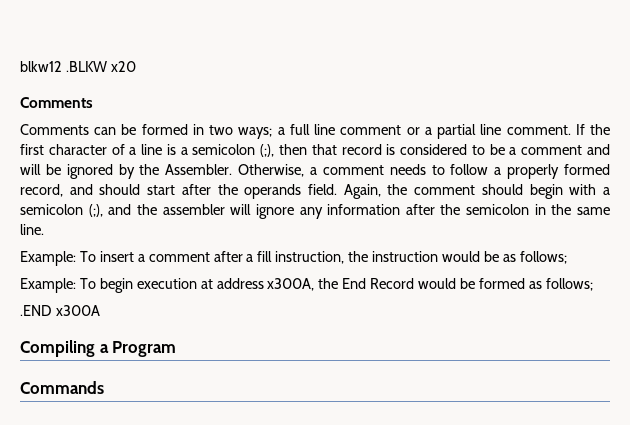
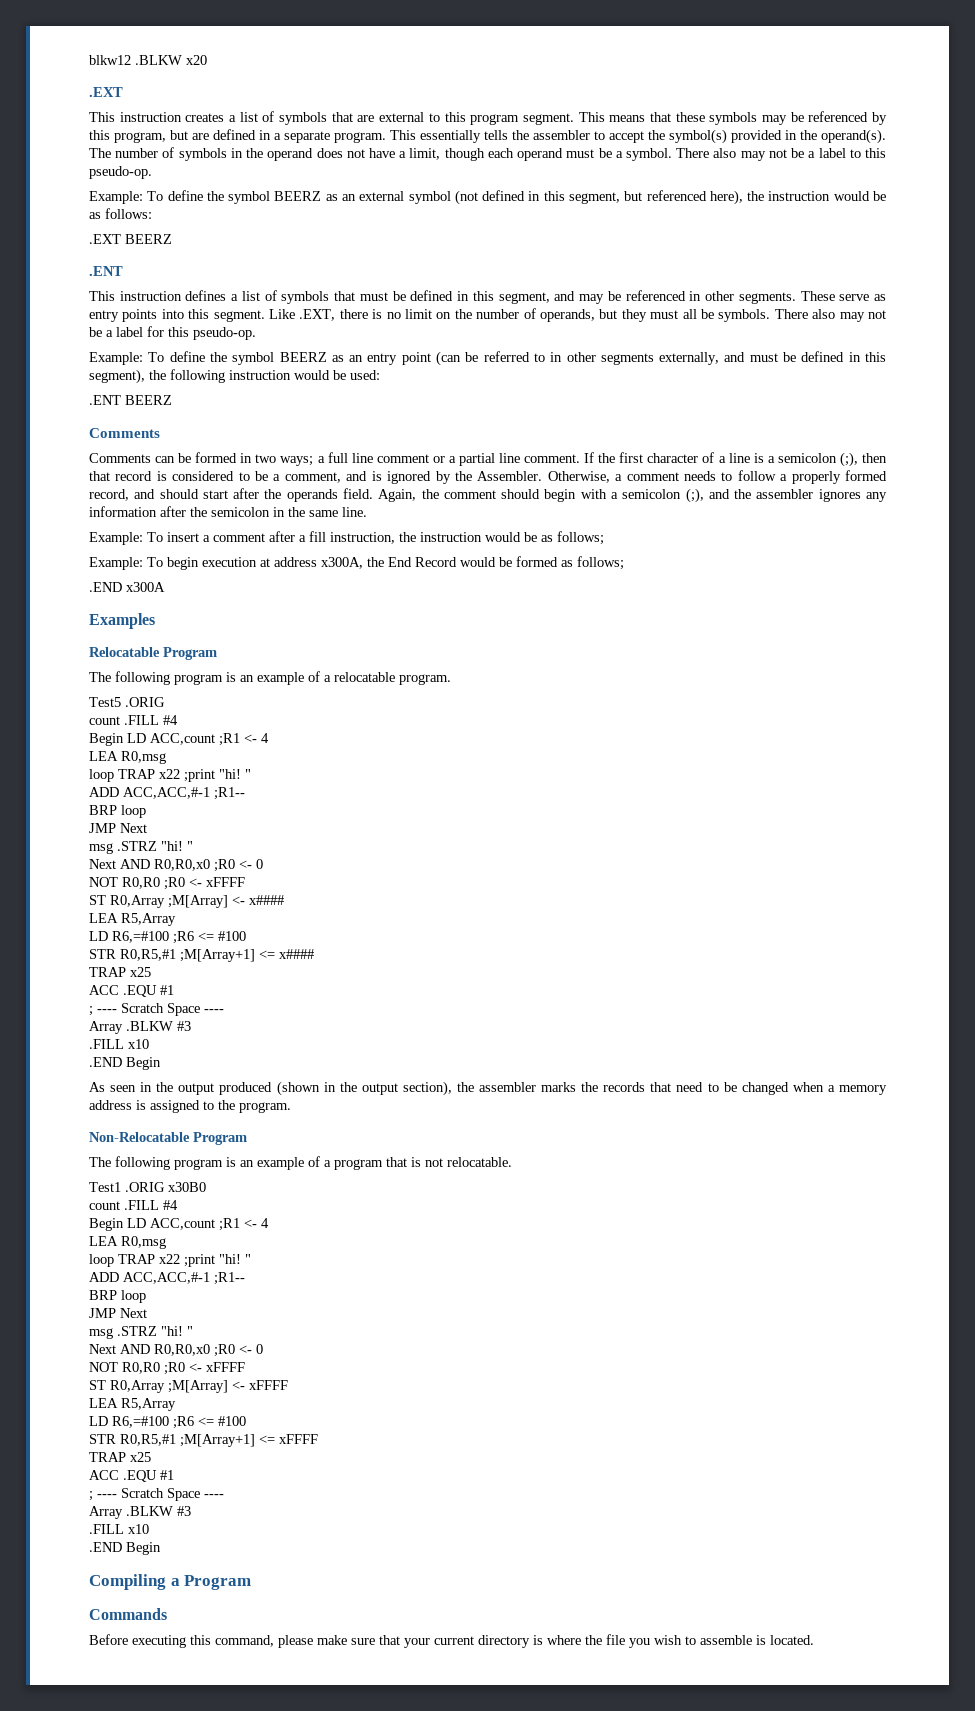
(136, 66) none -> [89,87,123,97] [89,111,887,125] [89,129,886,144] [89,147,886,161] [89,166,152,179] [89,190,887,205] [89,208,152,219] [89,234,172,244] [89,266,123,276] [89,290,887,304] [89,308,886,322] [89,326,256,340] [89,351,887,366] [89,369,380,384] [89,395,172,405] // .EXT // This instruction creates a list of symbols that are external to this program segment. This means that these symbols may be referenced by this program, but are defined in a separate program. This essentially tells the assembler to accept the symbol(s) provided in the operand(s). The number of symbols in the operand does not have a limit, though each operand must be a symbol. There also may not be a label to this pseudo-op. // Example: To define the symbol BEERZ as an external symbol (not defined in this segment, but referenced here), the instruction would be as follows: // .EXT BEERZ // .ENT // This instruction defines a list of symbols that must be defined in this segment, and may be referenced in other segments. These serve as entry points into this segment. Like .EXT, there is no limit on the number of operands, but they must all be symbols. There also may not be a label for this pseudo-op. // Example: To define the symbol BEERZ as an entry point (can be referred to in other segments externally, and must be defined in this segment), the following instruction would be used: // .ENT BEERZ
[521,144,610,155] [20,164,61,175] comment and will be -> [284,471,382,483] comment, and is
[230,204,294,219] will ignore -> [818,489,861,502] ignores
[20,340,177,357] [20,381,104,394] Compiling a Program // Commands -> [89,613,155,629] [89,647,217,660] [89,671,451,685] [89,697,165,707] [89,715,178,725] [89,733,269,746] [89,751,166,764] [89,769,251,782] [89,787,245,800] [89,805,146,818] [89,823,147,833] [89,841,193,854] [89,859,263,872] [89,877,245,890] [89,895,284,908] [89,913,176,926] [89,931,246,944] [89,949,314,962] [89,967,151,977] [89,985,174,997] [89,1003,224,1016] [89,1021,191,1034] [89,1039,149,1049] [89,1057,161,1070] [89,1081,887,1096] [89,1100,291,1113] [89,1132,247,1145] [89,1156,512,1170] [89,1182,206,1192] [89,1200,178,1210] [89,1218,269,1231] [89,1236,166,1249] [89,1254,251,1267] [89,1272,245,1285] [89,1290,146,1303] [89,1308,147,1318] [89,1326,193,1339] [89,1344,263,1357] [89,1362,245,1375] [89,1380,288,1393] [89,1398,176,1411] [89,1416,246,1429] [89,1434,318,1447] [89,1452,151,1462] [89,1470,174,1482] [89,1488,224,1501] [89,1506,191,1519] [89,1524,149,1534] [89,1542,161,1555] [89,1574,252,1590] [89,1608,167,1620] [89,1634,814,1648] Examples // Relocatable Program // The following program is an example of a relocatable program. // Test5 .ORIG // count .FILL #4 // Begin LD ACC,count ;R1 <- 4 // LEA R0,msg // loop TRAP x22 ;print "hi! " // ADD ACC,ACC,#-1 ;R1-- // BRP loop // JMP Next // msg .STRZ "hi! " // Next AND R0,R0,x0 ;R0 <- 0 // NOT R0,R0 ;R0 <- xFFFF // ST R0,Array ;M[Array] <- x#### // LEA R5,Array // LD R6,=#100 ;R6 <= #100 // STR R0,R5,#1 ;M[Array+1] <= x#### // TRAP x25 // ACC .EQU #1 // ; ---- Scratch Space ---- // Array .BLKW #3 // .FILL x10 // .END Begin // As seen in the output produced (shown in the output section), the assembler marks the records that need to be changed when a memory address is assigned to the program. // Non-Relocatable Program // The following program is an example of a program that is not relocatable. // Test1 .ORIG x30B0 // count .FILL #4 // Begin LD ACC,count ;R1 <- 4 // LEA R0,msg // loop TRAP x22 ;print "hi! " // ADD ACC,ACC,#-1 ;R1-- // BRP loop // JMP Next // msg .STRZ "hi! " // Next AND R0,R0,x0 ;R0 <- 0 // NOT R0,R0 ;R0 <- xFFFF // ST R0,Array ;M[Array] <- xFFFF // LEA R5,Array // LD R6,=#100 ;R6 <= #100 // STR R0,R5,#1 ;M[Array+1] <= xFFFF // TRAP x25 // ACC .EQU #1 // ; ---- Scratch Space ---- // Array .BLKW #3 // .FILL x10 // .END Begin // Compiling a Program // Commands // Before executing this command, please make sure that your current directory is where the file you wish to assemble is located.

